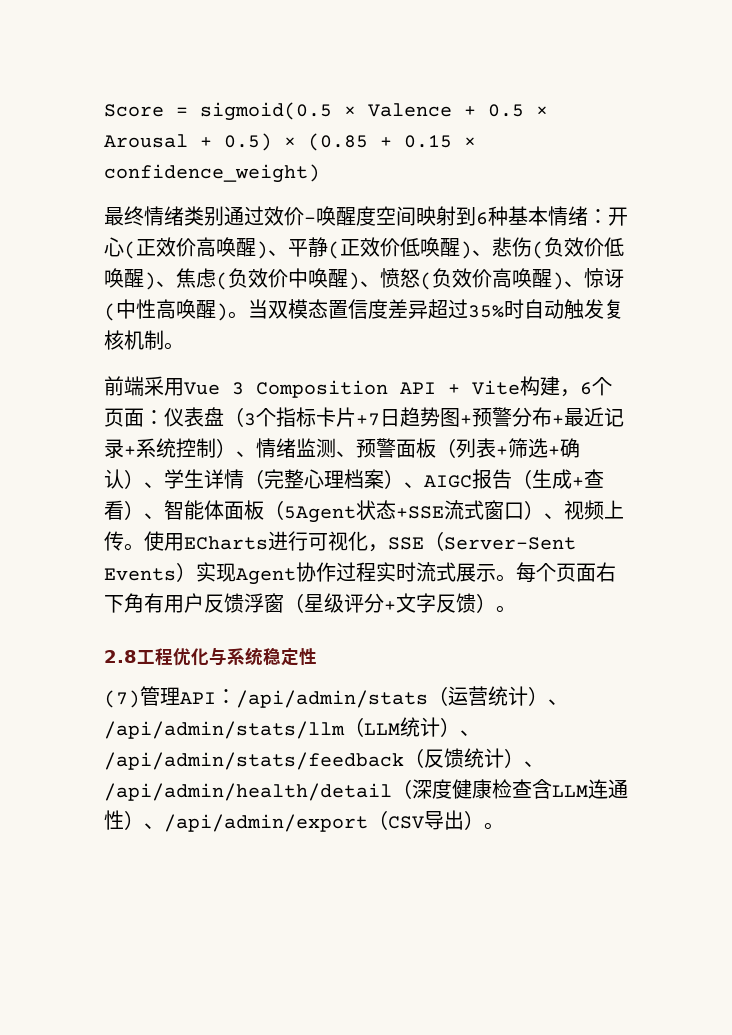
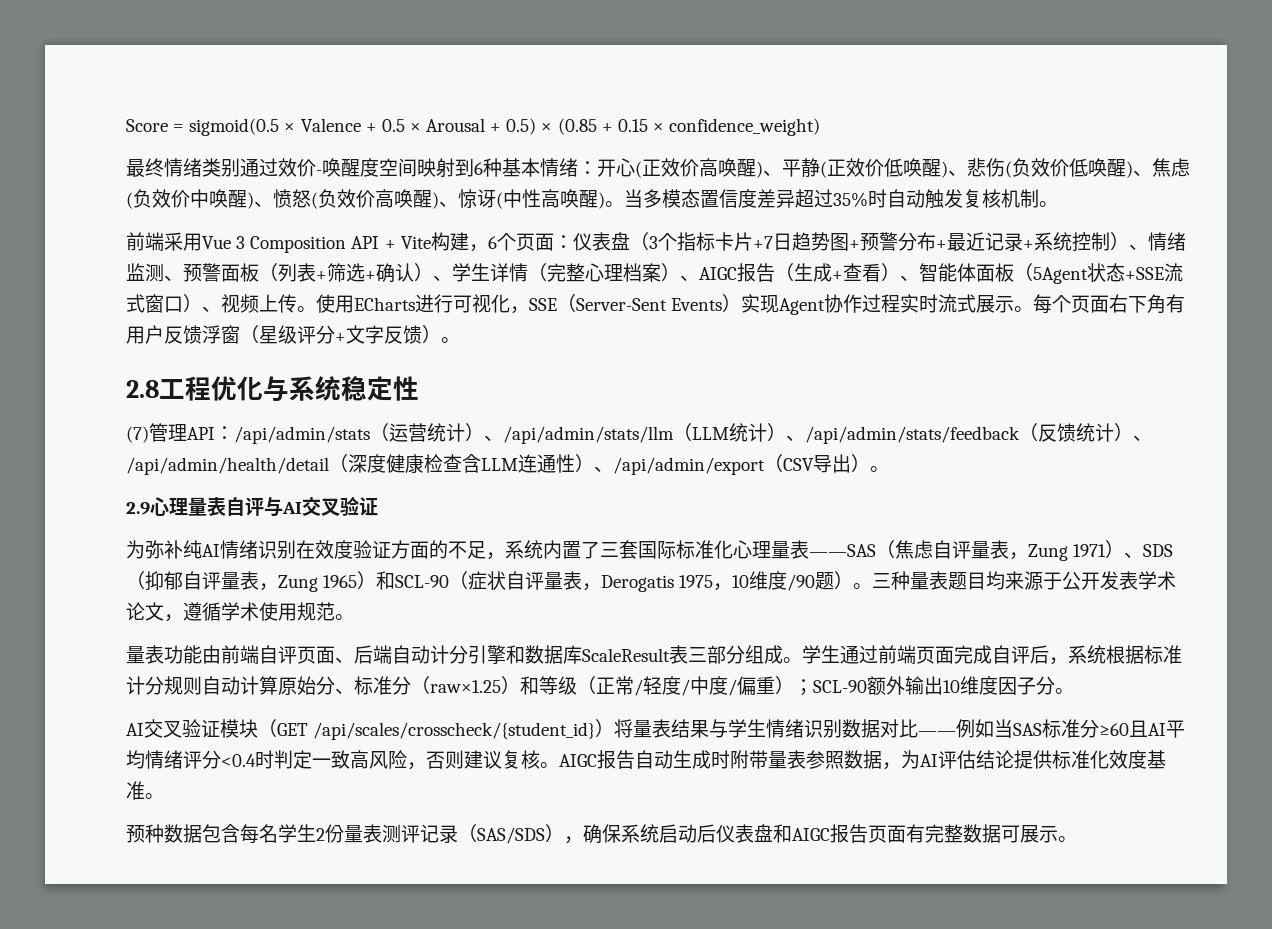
[268,300,288,319] 双 -> [643,189,662,208] 多
(504, 826) none -> [126,496,378,517] [126,540,1174,561] [126,571,1177,592] [126,602,354,622] [126,645,1182,665] [126,676,1074,696] [126,719,1186,740] [126,750,1166,770] [126,781,164,800] [126,824,1077,844] // 2.9心理量表自评与AI交叉验证 // 为弥补纯AI情绪识别在效度验证方面的不足，系统内置了三套国际标准化心理量表——SAS（焦虑自评量表，Zung 1971）、SDS（抑郁自评量表，Zung 1965）和SCL-90（症状自评量表，Derogatis 1975，10维度/90题）。三种量表题目均来源于公开发表学术论文，遵循学术使用规范。 // 量表功能由前端自评页面、后端自动计分引擎和数据库ScaleResult表三部分组成。学生通过前端页面完成自评后，系统根据标准计分规则自动计算原始分、标准分（raw×1.25）和等级（正常/轻度/中度/偏重）；SCL-90额外输出10维度因子分。 // AI交叉验证模块（GET /api/scales/crosscheck/{student_id}）将量表结果与学生情绪识别数据对比——例如当SAS标准分≥60且AI平均情绪评分<0.4时判定一致高风险，否则建议复核。AIGC报告自动生成时附带量表参照数据，为AI评估结论提供标准化效度基准。 // 预种数据包含每名学生2份量表测评记录（SAS/SDS），确保系统启动后仪表盘和AIGC报告页面有完整数据可展示。

